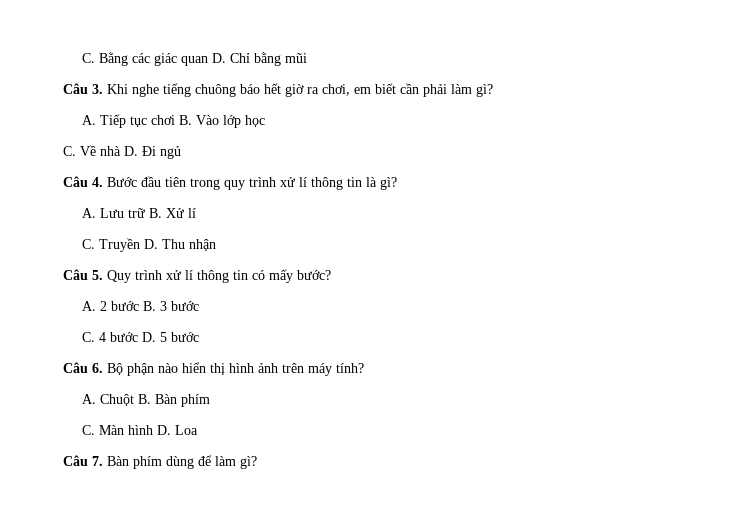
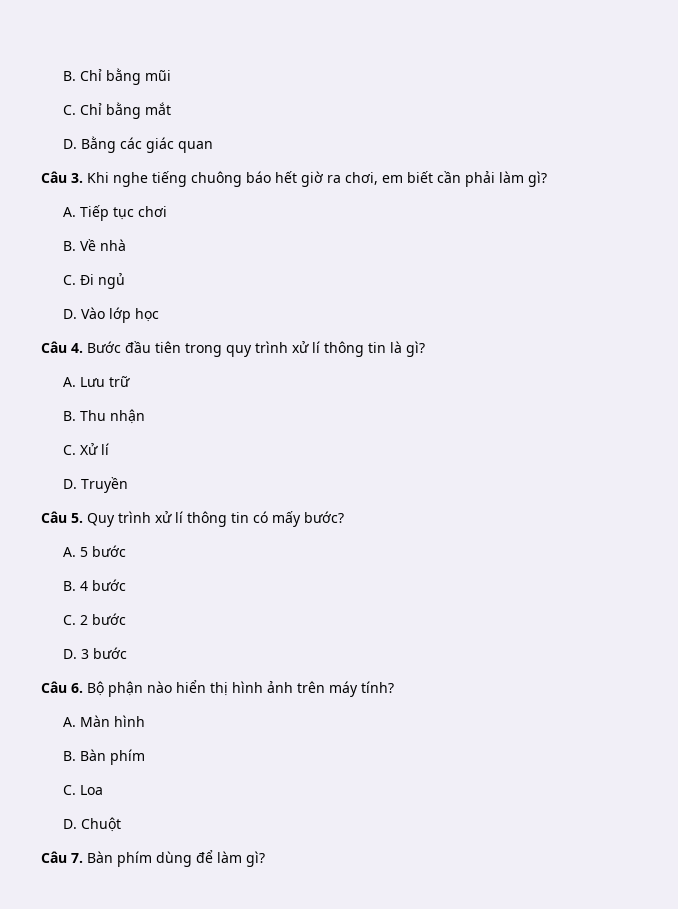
[82,53,96,63] C. -> [63,68,172,85] [63,102,172,119] [63,139,78,149] B. Chỉ bằng mũi // C. Chỉ bằng mắt // D.
[212,52,308,66] D. Chỉ bằng mũi -> (214, 147) none
[179,115,266,128] [63,145,181,159] B. Vào lớp học // C. Về nhà D. Đi ngủ -> [63,239,127,251] [63,273,126,289] [63,307,160,323] // B. Về nhà // C. Đi ngủ // D. Vào lớp học
[149,208,163,218] B. -> [63,409,146,424] [63,445,77,455] // B. Thu nhận // C.
[82,239,96,249] C. -> [63,479,78,489] D.
[144,239,217,251] D. Thu nhận -> (129, 485) none
[100,301,168,311] 2 bước B. 3 -> [80,545,127,557] [63,581,89,591] 5 bước // B. 4
[99,332,168,342] 4 bước D. 5 -> [80,613,127,625] [63,649,90,659] 2 bước // D. 3
[100,394,135,406] Chuột -> [80,715,146,727] Màn hình //
[99,425,199,435] Màn hình D. Loa -> [80,785,104,795] [63,817,122,832] Loa // D. Chuột

